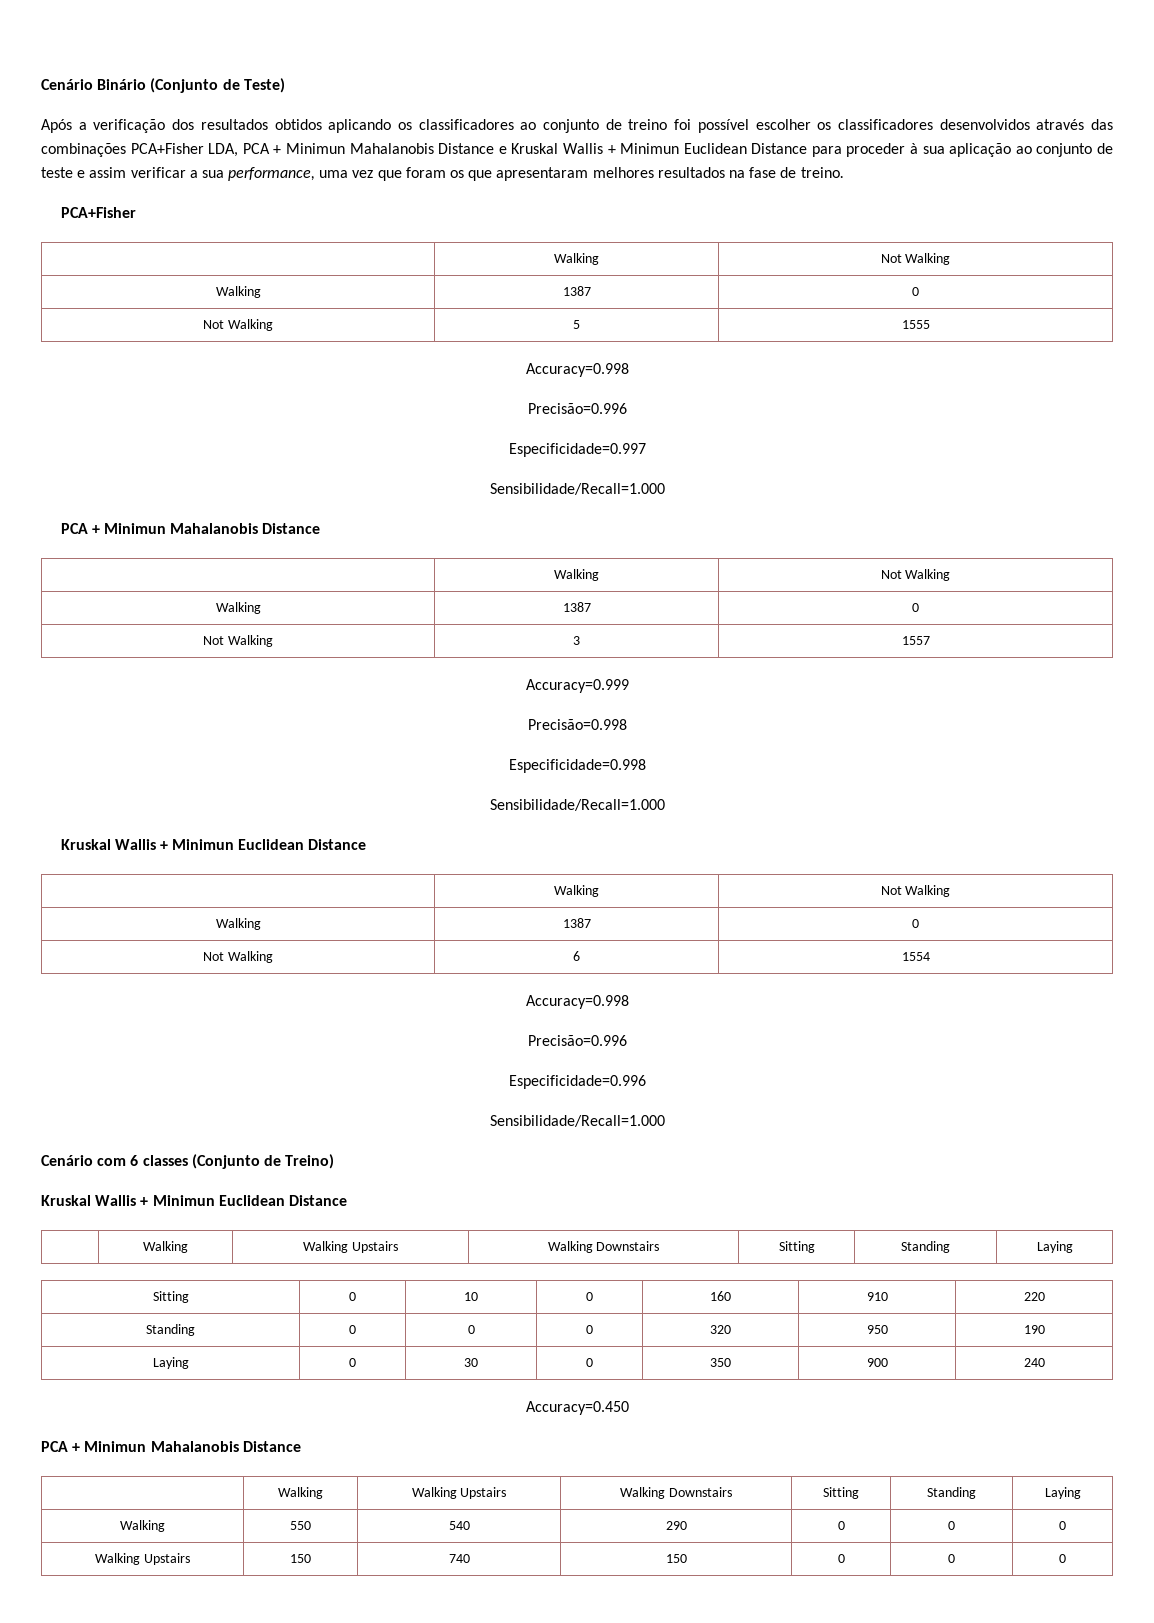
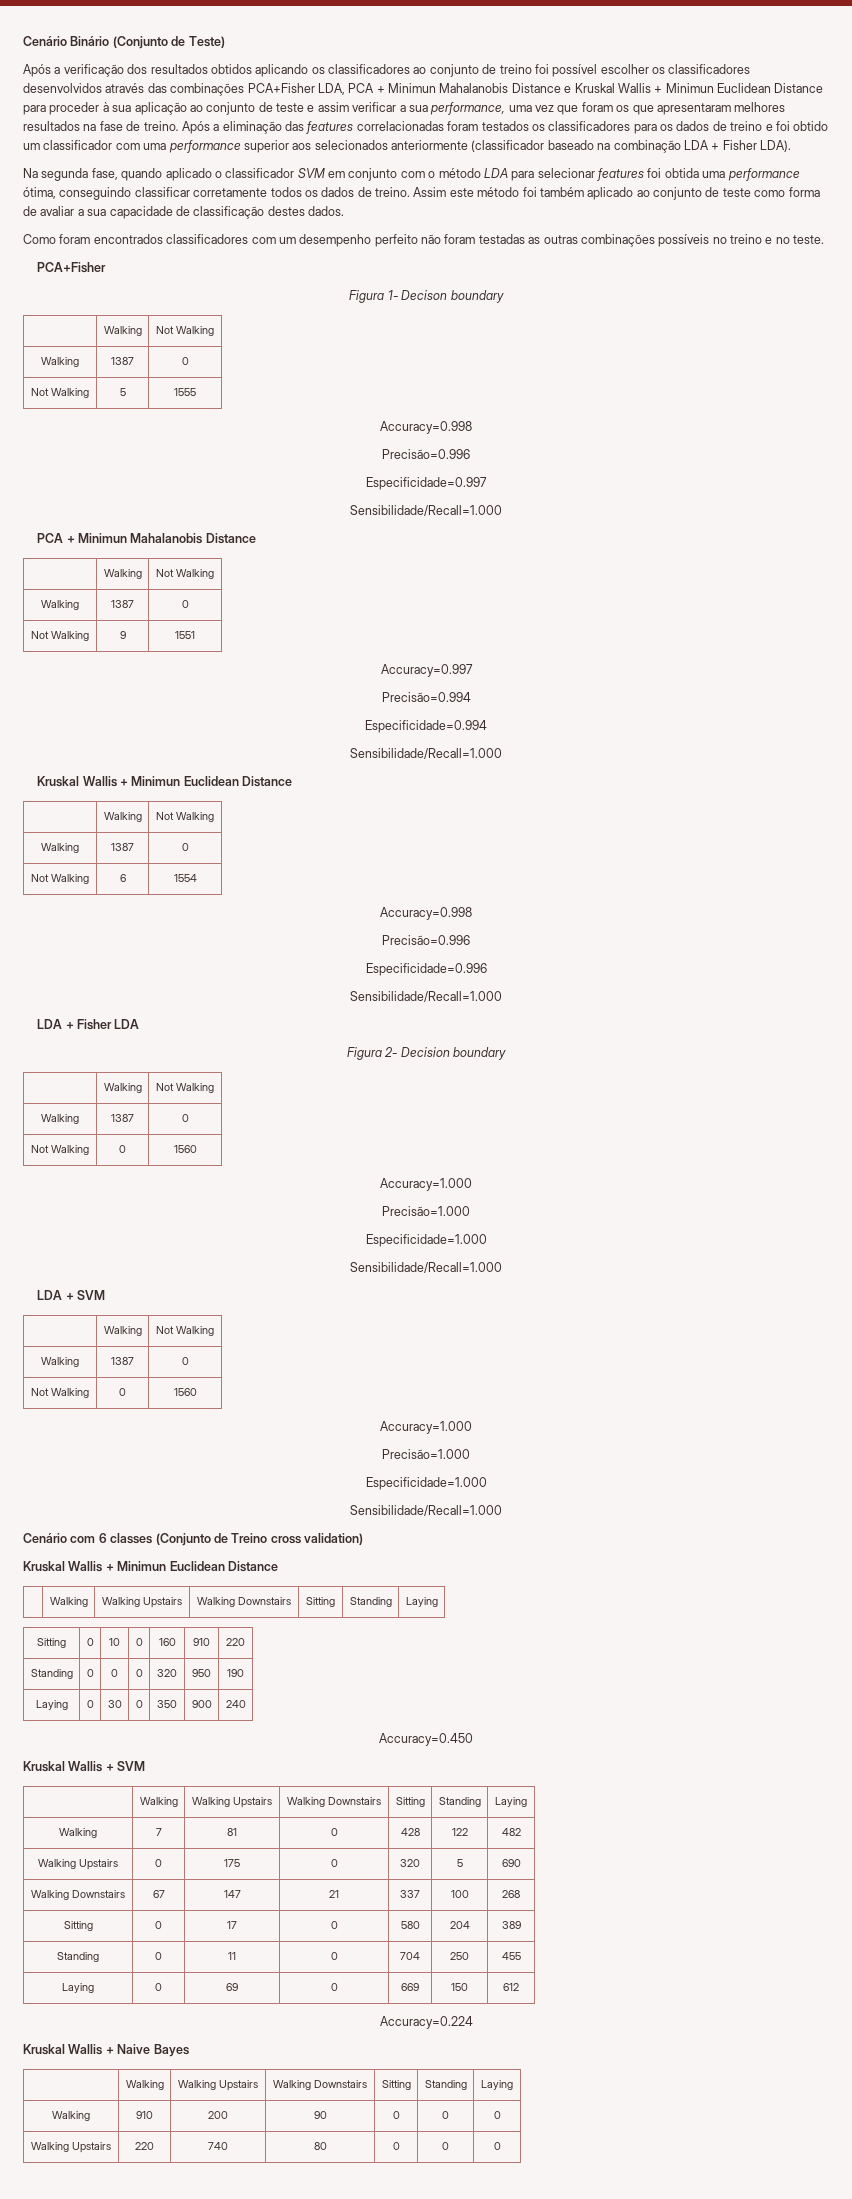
[60,207,136,218] // PCA+Fisher -> [181,121,829,134] [23,140,791,153] [23,168,800,181] [23,187,820,200] [23,206,344,219] [23,234,825,247] [37,262,107,273] [349,290,504,303] Após a eliminação das features correlacionadas foram testados os classificadores para os dados de treino e foi obtido um classificador com uma performance superior aos selecionados anteriormente (classificador baseado na combinação LDA + Fisher LDA). // Na segunda fase, quando aplicado o classificador SVM em conjunto com o método LDA para selecionar features foi obtida uma performance ótima, conseguindo classificar corretamente todos os dados de treino. Assim este método foi também aplicado ao conjunto de teste como forma de avaliar a sua capacidade de classificação destes dados. // Como foram encontrados classificadores com um desempenho perfeito não foram testadas as outras combinações possíveis no treino e no teste. // PCA+Fisher // Figura 1- Decison boundary
[573,636,580,645] [901,636,930,645] [525,679,629,693] [527,719,627,730] [508,759,646,773] 3 | 1557 // Accuracy=0.999 // Precisão=0.998 // Especificidade=0.998 -> [119,631,126,639] [175,631,195,639] [380,664,473,677] [381,692,471,702] [365,720,487,733] 9 | 1551 // Accuracy=0.997 // Precisão=0.994 // Especificidade=0.994
(665, 1121) none -> [37,1019,140,1030] [346,1047,507,1060] [103,1083,142,1093] [156,1083,214,1093] [41,1114,79,1124] [111,1114,134,1122] [181,1114,189,1122] [31,1145,89,1155] [119,1145,126,1153] [173,1145,197,1153] [380,1178,472,1191] [382,1206,470,1216] [365,1234,487,1247] [350,1262,502,1273] [37,1290,105,1300] [103,1326,142,1336] [156,1326,214,1336] [41,1357,79,1367] [111,1357,134,1365] [181,1357,189,1365] [31,1388,89,1398] [119,1388,126,1396] [173,1388,197,1396] [380,1421,472,1434] [382,1449,470,1459] [365,1477,487,1490] [350,1505,502,1516] // LDA + Fisher LDA // Figura 2- Decision boundary // | Walking | Not Walking // Walking | 1387 | 0 // Not Walking | 0 | 1560 // Accuracy=1.000 // Precisão=1.000 // Especificidade=1.000 // Sensibilidade/Recall=1.000 // LDA + SVM // | Walking | Not Walking // Walking | 1387 | 0 // Not Walking | 0 | 1560 // Accuracy=1.000 // Precisão=1.000 // Especificidade=1.000 // Sensibilidade/Recall=1.000
[285,1154,335,1169] Treino) -> [231,1533,363,1545] Treino cross validation)
[41,1441,301,1452] [278,1487,323,1499] [411,1487,507,1499] [620,1487,732,1499] [823,1487,859,1499] [927,1487,976,1499] [1044,1487,1081,1499] [120,1520,165,1532] [290,1521,311,1530] [448,1521,470,1530] [665,1521,687,1530] PCA + Minimun Mahalanobis Distance // | Walking | Walking Upstairs | Walking Downstairs | Sitting | Standing | Laying // Walking | 550 | 540 | 290 -> [23,1761,146,1772] [139,1797,178,1807] [192,1797,272,1808] [286,1797,381,1807] [395,1797,425,1807] [438,1797,481,1807] [495,1797,527,1807] [59,1828,97,1838] [155,1828,162,1836] [227,1828,237,1836] [330,1828,338,1836] [400,1828,420,1836] [451,1828,468,1836] [501,1828,521,1836] [38,1859,118,1870] [155,1859,162,1867] [224,1859,240,1867] [330,1859,338,1867] [400,1859,420,1867] [456,1859,463,1867] [501,1859,521,1867] [30,1890,125,1900] [152,1890,165,1898] [223,1890,241,1898] [328,1890,339,1898] [400,1890,420,1898] [450,1890,469,1898] [502,1890,520,1898] [63,1921,93,1931] [155,1921,162,1929] [227,1921,237,1929] [330,1921,338,1929] [400,1921,420,1929] [449,1921,470,1929] [501,1921,521,1929] [57,1952,99,1962] [155,1952,162,1960] [228,1952,236,1960] [330,1952,338,1960] [400,1952,420,1960] [450,1952,469,1960] [501,1952,521,1960] [62,1983,94,1993] [155,1983,162,1991] [226,1983,238,1991] [330,1983,338,1991] [401,1983,419,1991] [451,1983,468,1991] [503,1983,519,1991] [379,2016,473,2029] [23,2044,189,2057] [125,2080,164,2090] [178,2080,258,2091] [273,2080,367,2090] [381,2080,411,2090] [424,2080,467,2090] [481,2080,513,2090] [52,2111,90,2121] [136,2111,153,2119] [208,2111,228,2119] [313,2111,327,2119] Kruskal Wallis + SVM // | Walking | Walking Upstairs | Walking Downstairs | Sitting | Standing | Laying // Walking | 7 | 81 | 0 | 428 | 122 | 482 // Walking Upstairs | 0 | 175 | 0 | 320 | 5 | 690 // Walking Downstairs | 67 | 147 | 21 | 337 | 100 | 268 // Sitting | 0 | 17 | 0 | 580 | 204 | 389 // Standing | 0 | 11 | 0 | 704 | 250 | 455 // Laying | 0 | 69 | 0 | 669 | 150 | 612 // Accuracy=0.224 // Kruskal Wallis + Naive Bayes // | Walking | Walking Upstairs | Walking Downstairs | Sitting | Standing | Laying // Walking | 910 | 200 | 90
[290,1554,311,1563] 150 -> [135,2142,154,2150] 220
[665,1554,687,1563] 150 -> [313,2142,327,2150] 80

